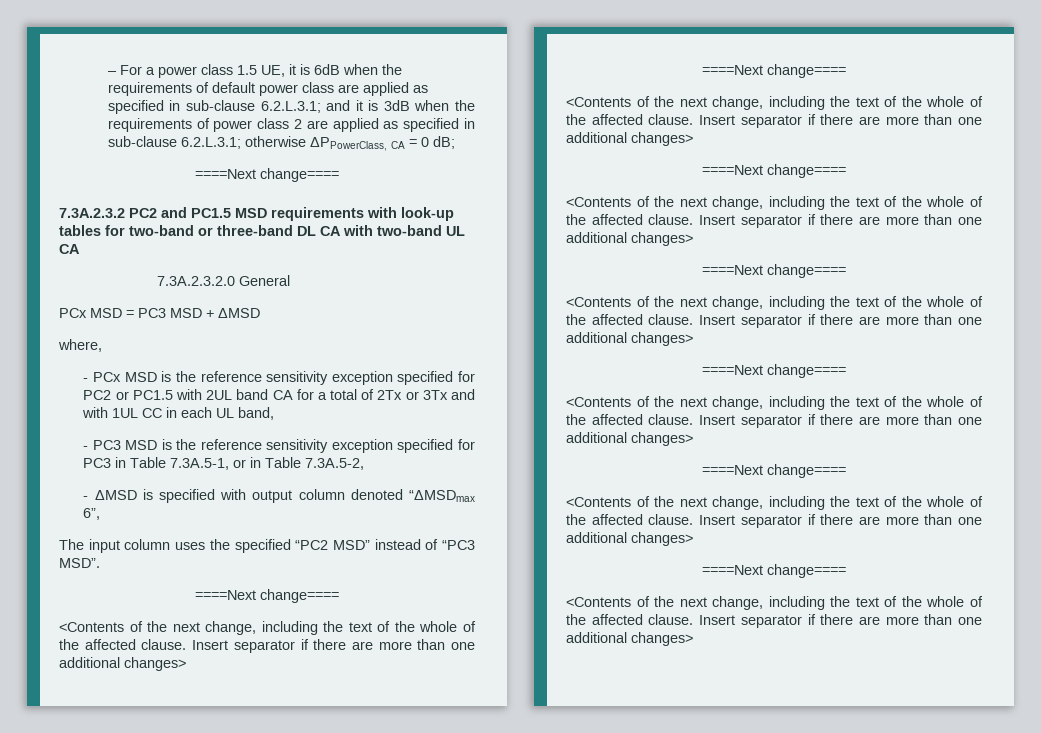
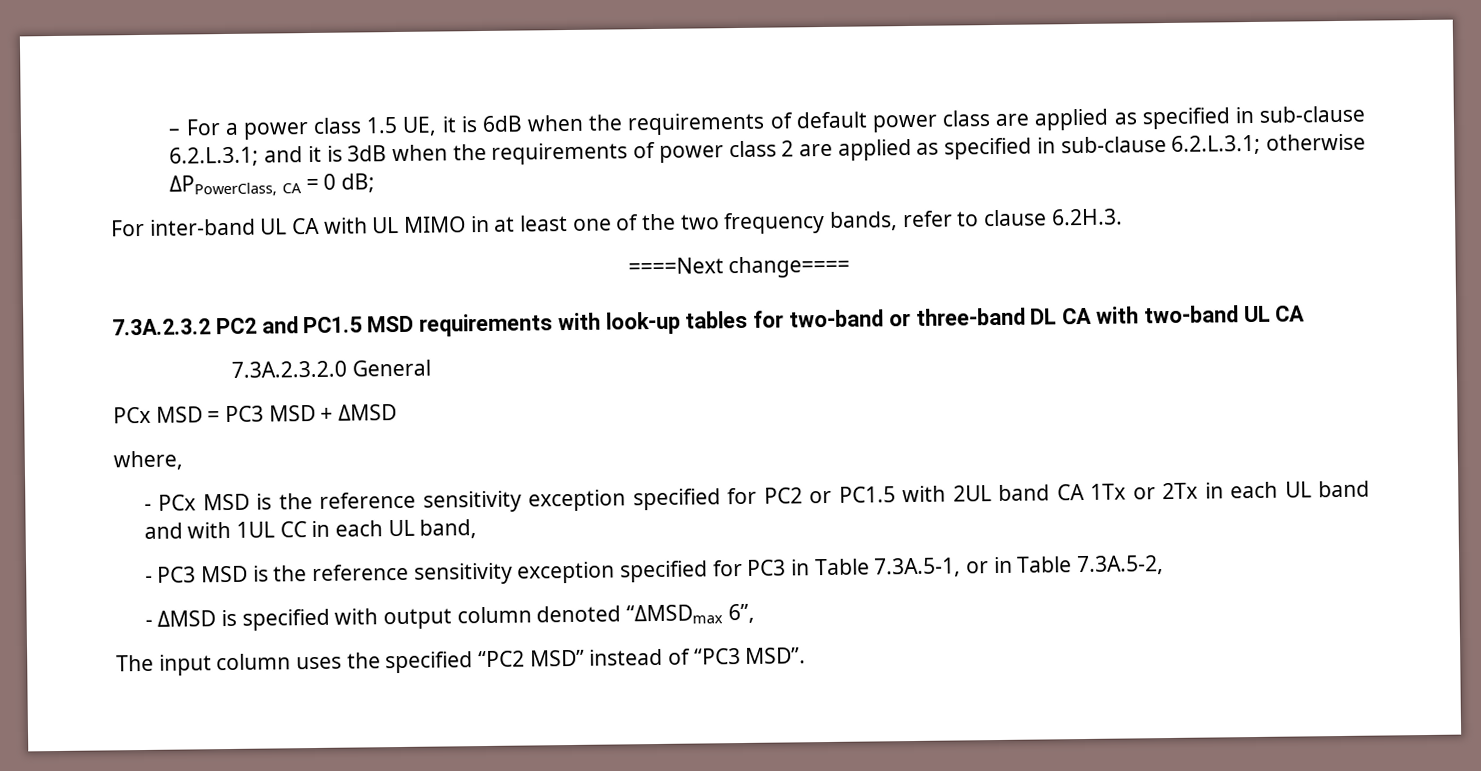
(455, 142) none -> [111,208,1123,237] // For inter-band UL CA with UL MIMO in at least one of the two frequency bands, refer to clause 6.2H.3.
[296,389,448,400] for a total of 2Tx or 3Tx -> [1090,480,1370,500] 1Tx or 2Tx in each UL band
[195,589,339,603] [59,621,477,635] [59,639,475,653] [59,657,186,671] [702,64,846,78] [566,96,983,110] [566,114,982,128] [566,132,693,146] [702,164,846,178] [566,196,983,210] [566,214,982,228] [566,232,693,246] [702,264,846,278] [566,296,983,310] [566,314,982,328] [566,332,693,346] [702,364,846,378] [566,396,983,410] [566,414,982,428] [566,432,693,446] [702,464,846,478] [566,496,983,510] [566,514,982,528] [566,532,693,546] [702,564,846,578] [566,596,983,610] [566,614,982,628] [566,632,693,646] // ====Next change==== // <Contents of the next change, including the text of the whole of the affected clause. Insert separator if there are more than one additional changes> // ====Next change==== // <Contents of the next change, including the text of the whole of the affected clause. Insert separator if there are more than one additional changes> // ====Next change==== // <Contents of the next change, including the text of the whole of the affected clause. Insert separator if there are more than one additional changes> // ====Next change==== // <Contents of the next change, including the text of the whole of the affected clause. Insert separator if there are more than one additional changes> // ====Next change==== // <Contents of the next change, including the text of the whole of the affected clause. Insert separator if there are more than one additional changes> // ====Next change==== // <Contents of the next change, including the text of the whole of the affected clause. Insert separator if there are more than one additional changes> // ====Next change==== // <Contents of the next change, including the text of the whole of the affected clause. Insert separator if there are more than one additional changes> -> (807, 655) none

